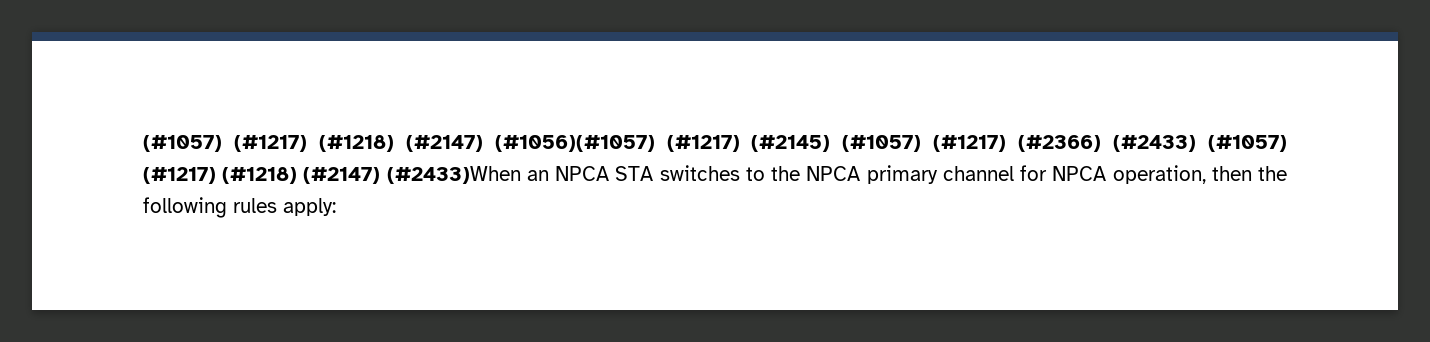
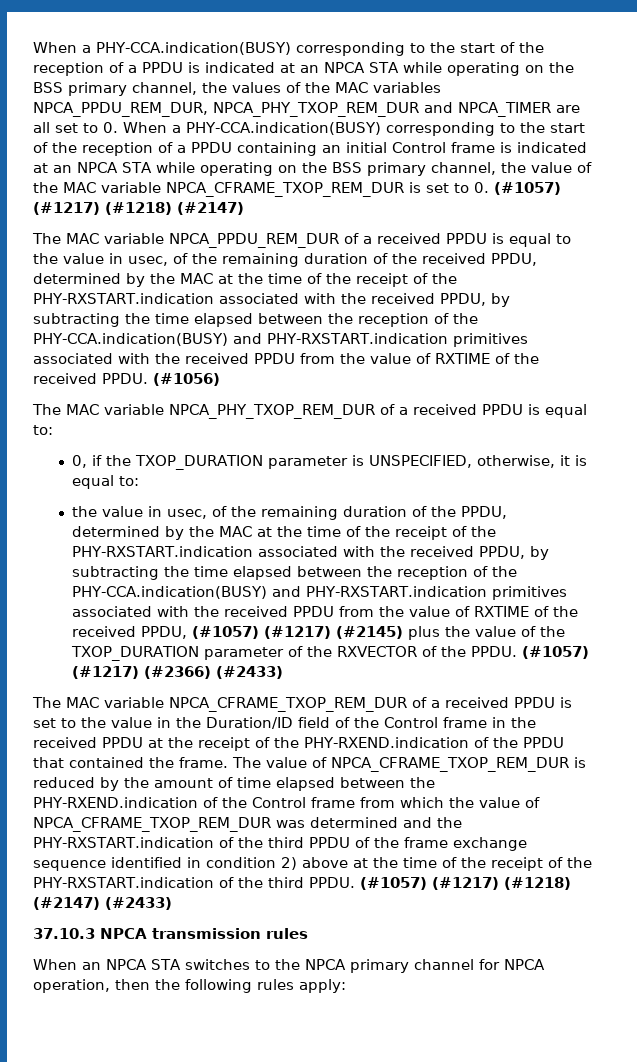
[143,135,1287,152] [143,166,521,184] (#1057) (#1217) (#1218) (#2147) (#1056)(#1057) (#1217) (#2145) (#1057) (#1217) (#2366) (#2433) (#1057) (#1217) (#1218) (#2147) (#2433)When -> [33,42,544,56] [33,62,574,76] [33,82,441,96] [33,102,580,117] [33,122,585,136] [33,142,587,156] [33,162,592,176] [33,182,561,197] [33,202,244,215] [32,233,571,248] [33,253,537,267] [33,273,457,287] [33,293,510,307] [33,313,478,327] [33,333,528,347] [33,353,539,364] [33,373,220,386] [32,404,587,419] [33,425,53,435] [72,455,588,470] [72,475,140,489] [72,506,508,520] [72,526,497,540] [72,546,550,560] [72,566,518,580] [72,586,568,600] [72,606,579,617] [72,626,566,640] [71,646,590,661] [72,666,284,679] [32,697,572,712] [33,717,536,729] [33,737,564,751] [33,757,586,772] [33,777,435,791] [33,797,540,808] [33,817,462,832] [33,837,527,851] [33,857,592,871] [33,877,571,890] [33,897,172,910] [33,928,308,939] [33,959,77,970] When a PHY-CCA.indication(BUSY) corresponding to the start of the reception of a PPDU is indicated at an NPCA STA while operating on the BSS primary channel, the values of the MAC variables NPCA_PPDU_REM_DUR, NPCA_PHY_TXOP_REM_DUR and NPCA_TIMER are all set to 0. When a PHY-CCA.indication(BUSY) corresponding to the start of the reception of a PPDU containing an initial Control frame is indicated at an NPCA STA while operating on the BSS primary channel, the value of the MAC variable NPCA_CFRAME_TXOP_REM_DUR is set to 0. (#1057) (#1217) (#1218) (#2147) // The MAC variable NPCA_PPDU_REM_DUR of a received PPDU is equal to the value in usec, of the remaining duration of the received PPDU, determined by the MAC at the time of the receipt of the PHY-RXSTART.indication associated with the received PPDU, by subtracting the time elapsed between the reception of the PHY-CCA.indication(BUSY) and PHY-RXSTART.indication primitives associated with the received PPDU from the value of RXTIME of the received PPDU. (#1056) // The MAC variable NPCA_PHY_TXOP_REM_DUR of a received PPDU is equal to: // 0, if the TXOP_DURATION parameter is UNSPECIFIED, otherwise, it is equal to: // the value in usec, of the remaining duration of the PPDU, determined by the MAC at the time of the receipt of the PHY-RXSTART.indication associated with the received PPDU, by subtracting the time elapsed between the reception of the PHY-CCA.indication(BUSY) and PHY-RXSTART.indication primitives associated with the received PPDU from the value of RXTIME of the received PPDU, (#1057) (#1217) (#2145) plus the value of the TXOP_DURATION parameter of the RXVECTOR of the PPDU. (#1057) (#1217) (#2366) (#2433) // The MAC variable NPCA_CFRAME_TXOP_REM_DUR of a received PPDU is set to the value in the Duration/ID field of the Control frame in the received PPDU at the receipt of the PHY-RXEND.indication of the PPDU that contained the frame. The value of NPCA_CFRAME_TXOP_REM_DUR is reduced by the amount of time elapsed between the PHY-RXEND.indication of the Control frame from which the value of NPCA_CFRAME_TXOP_REM_DUR was determined and the PHY-RXSTART.indication of the third PPDU of the frame exchange sequence identified in condition 2) above at the time of the receipt of the PHY-RXSTART.indication of the third PPDU. (#1057) (#1217) (#1218) (#2147) (#2433) // 37.10.3 NPCA transmission rules // When

